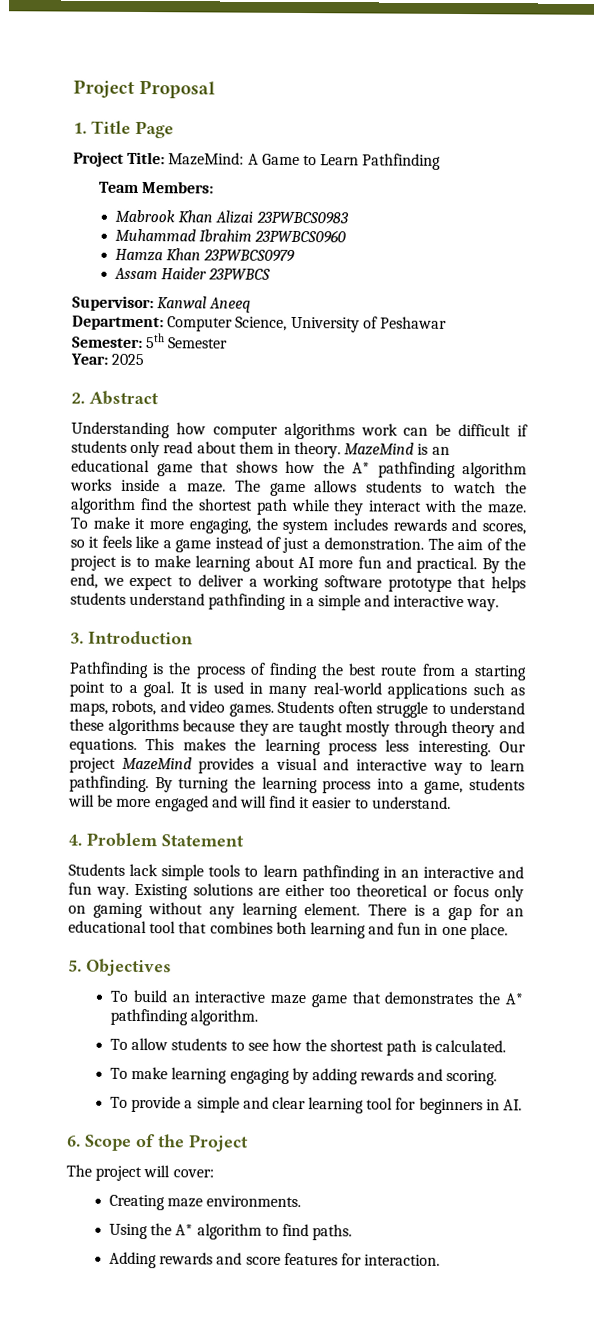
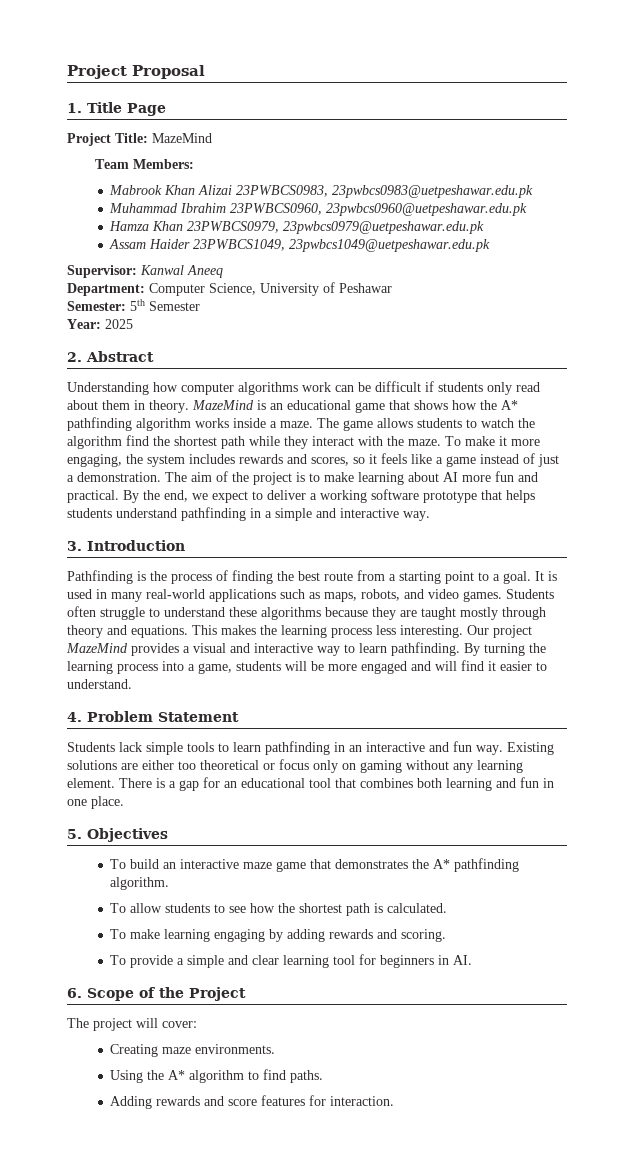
[168,152,442,170] MazeMind: A Game to Learn Pathfinding -> [152,133,212,143] MazeMind
[255,211,349,225] 23PWBCS0983 -> [236,185,534,198] 23PWBCS0983, 23pwbcs0983@uetpeshawar.edu.pk
[254,229,347,244] 23PWBCS0960 -> [230,203,528,216] 23PWBCS0960, 23pwbcs0960@uetpeshawar.edu.pk
[203,249,296,262] 23PWBCS0979 -> [187,221,485,234] 23PWBCS0979, 23pwbcs0979@uetpeshawar.edu.pk
[208,268,272,280] 23PWBCS -> [193,239,491,252] 23PWBCS1049, 23pwbcs1049@uetpeshawar.edu.pk

